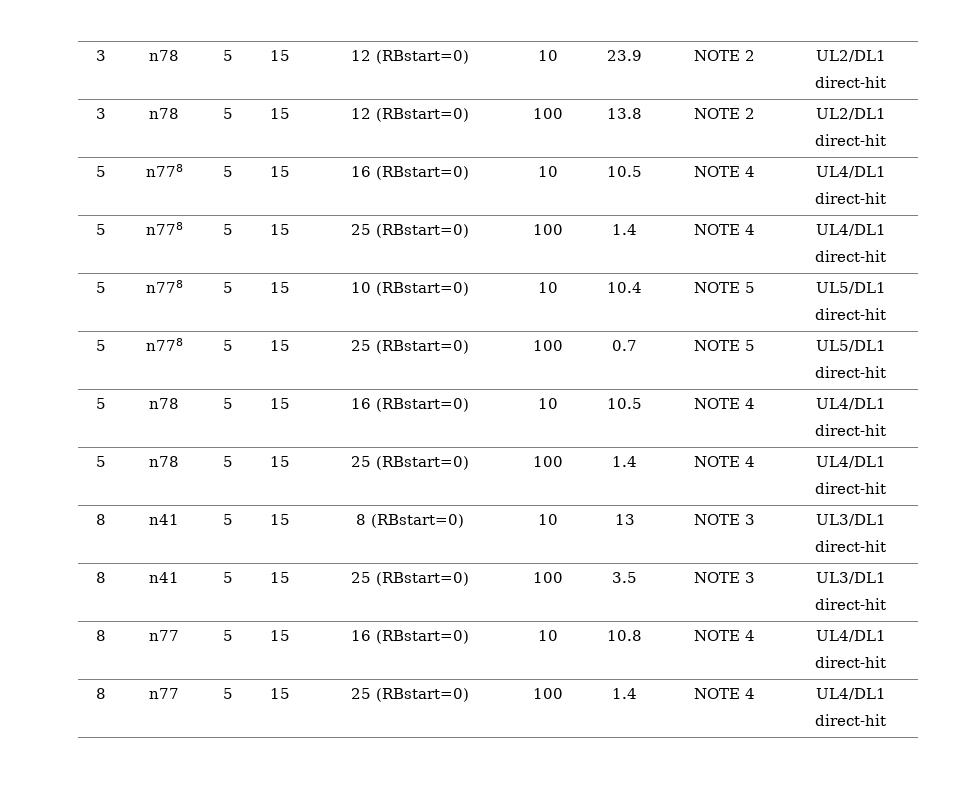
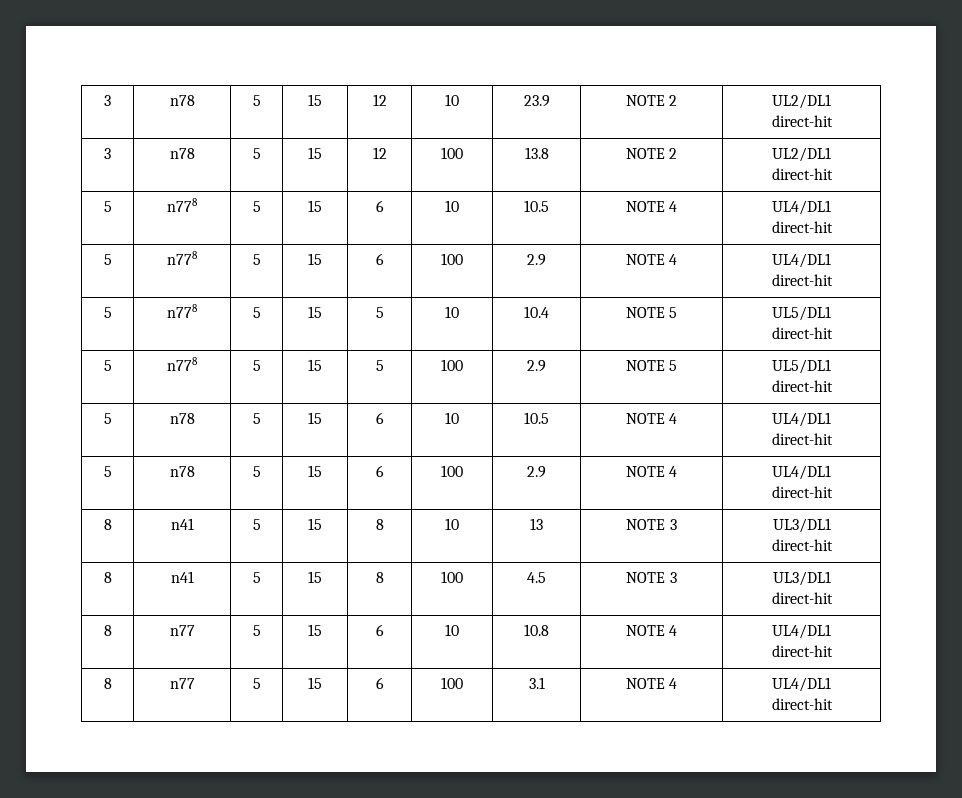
[95,50,106,61] [149,50,179,61] [223,50,233,61] [269,50,290,61] [350,50,469,64] 3 | n78 | 5 | 15 | 12 (RBstart=0) -> [104,95,111,106] [169,95,195,106] [252,95,261,106] [308,94,322,106] [372,94,387,106] 3 | n78 | 5 | 15 | 12
[375,108,469,122] (RBstart=0) -> (387, 153) none
[350,166,469,180] 16 (RBstart=0) -> [375,200,384,212] 6
[350,224,469,238] [532,224,563,235] [612,224,637,235] [693,224,755,235] [815,224,886,236] [815,250,886,262] [95,282,106,293] [145,280,183,293] [223,282,233,293] [269,282,290,293] [350,282,469,296] 25 (RBstart=0) | 100 | 1.4 | NOTE 4 | UL4/DL1 // direct-hit // 5 | n778 | 5 | 15 | 10 (RBstart=0) -> [375,253,384,265] [441,253,463,265] [527,254,546,266] [625,254,678,265] [772,253,831,268] [771,274,833,286] [103,307,112,318] [167,304,198,318] [252,307,261,318] [308,306,322,318] [375,307,384,318] 6 | 100 | 2.9 | NOTE 4 | UL4/DL1 // direct-hit // 5 | n778 | 5 | 15 | 5
[350,340,469,354] [532,340,563,351] [612,340,637,351] 25 (RBstart=0) | 100 | 0.7 -> [375,360,384,371] [441,359,463,371] [527,360,546,372] 5 | 100 | 2.9
[350,398,469,412] 16 (RBstart=0) -> [375,412,384,424] 6
[350,456,469,470] [532,456,563,467] [612,456,637,467] 25 (RBstart=0) | 100 | 1.4 -> [375,465,384,477] [441,465,463,477] [527,466,546,478] 6 | 100 | 2.9
[370,514,464,528] (RBstart=0) -> (384, 524) none
[350,572,469,586] [532,572,563,583] [612,572,637,583] 25 (RBstart=0) | 100 | 3.5 -> [375,572,384,583] [441,571,463,583] [527,572,546,583] 8 | 100 | 4.5
[350,630,469,644] 16 (RBstart=0) -> [375,624,384,636] 6
[350,688,469,702] [532,688,563,699] [612,688,637,699] 25 (RBstart=0) | 100 | 1.4 -> [375,677,384,689] [441,677,463,689] [528,677,545,689] 6 | 100 | 3.1

